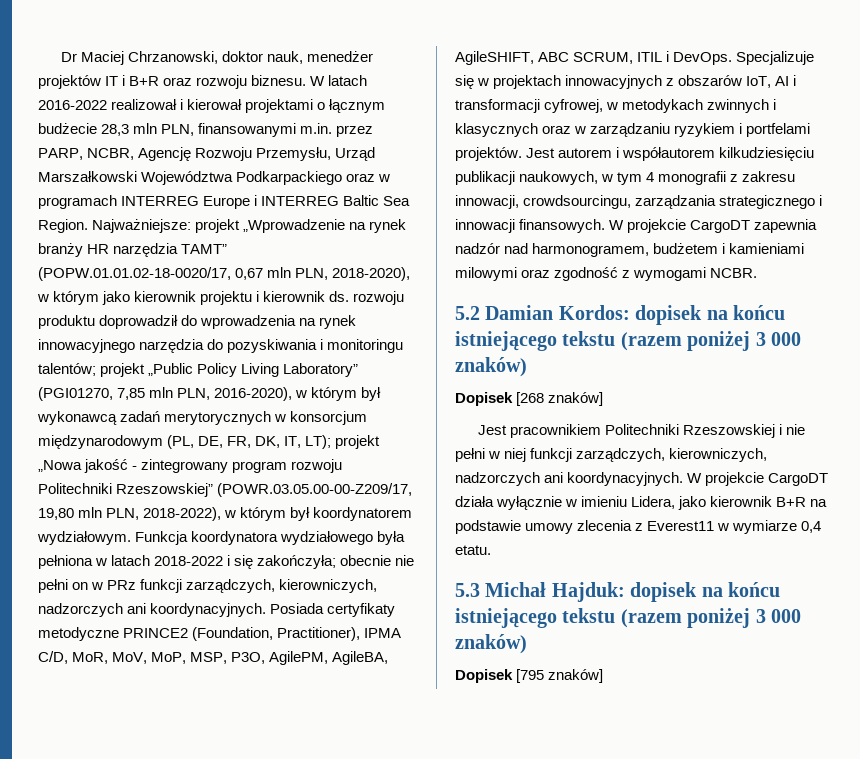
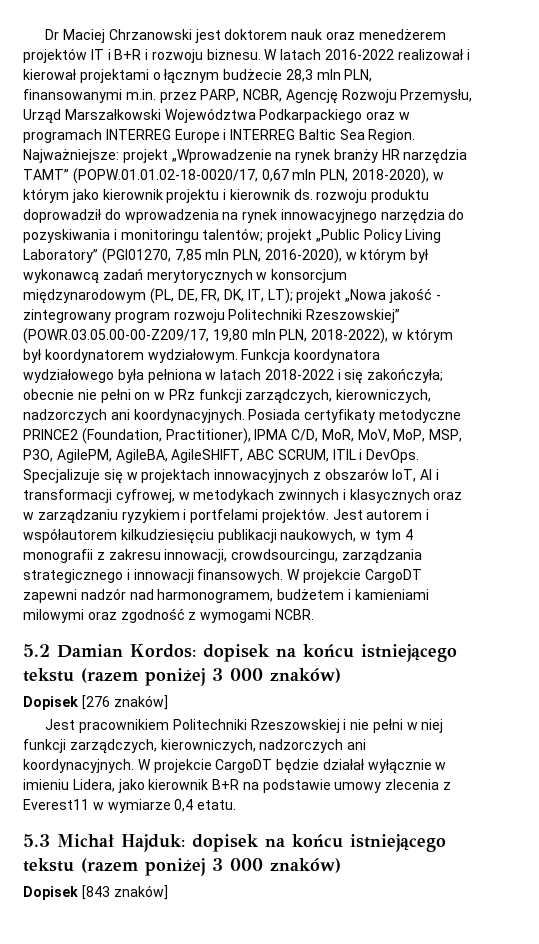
[127,51,373,64] Chrzanowski, doktor nauk, menedżer -> [108,29,446,43] Chrzanowski jest doktorem nauk oraz menedżerem
[163,77,193,86] oraz -> [145,49,149,60] i
[754,219,818,233] zapewnia -> [23,589,77,603] zapewni
[516,392,545,406] [268 -> [81,695,110,710] [276
[455,496,494,507] działa -> [276,759,365,774] będzie działał
[516,669,545,683] [795 -> [81,885,110,900] [843

